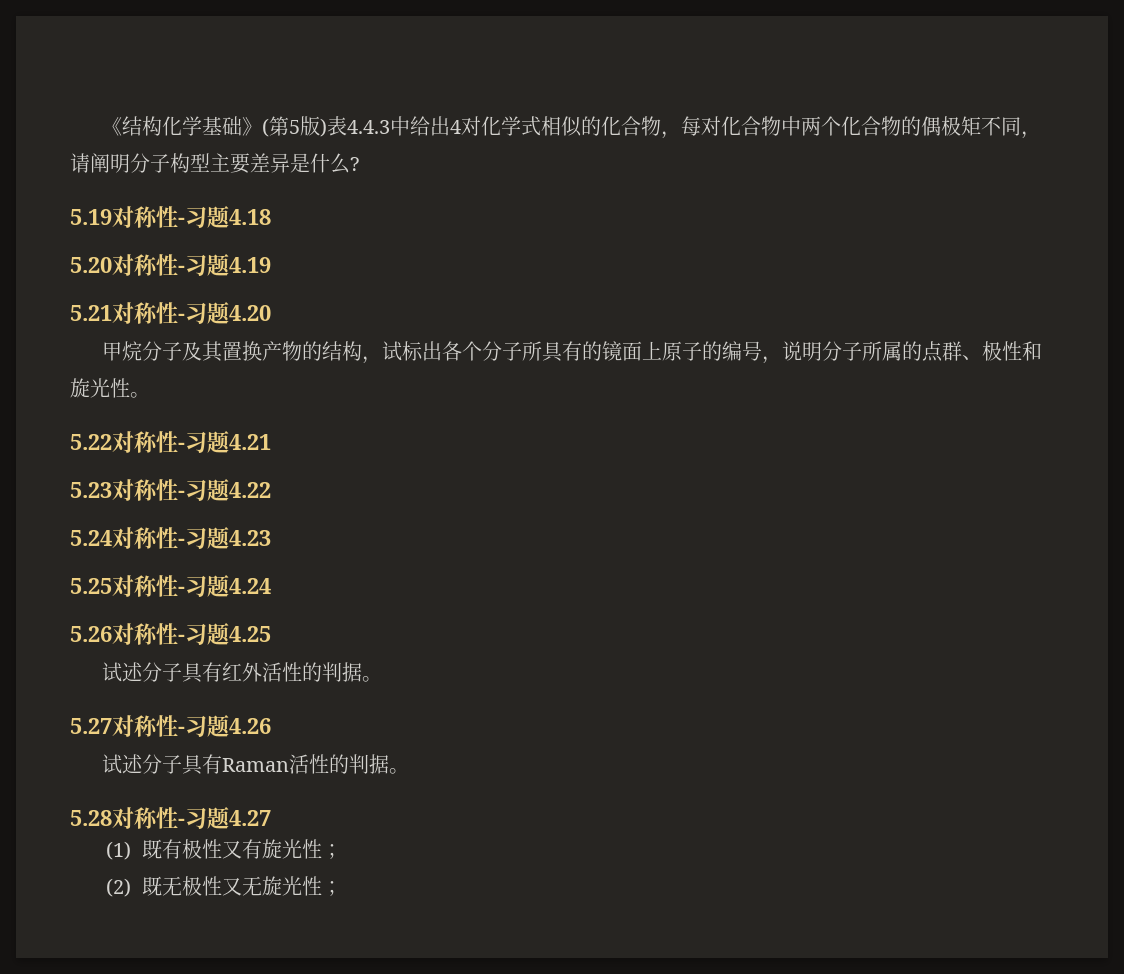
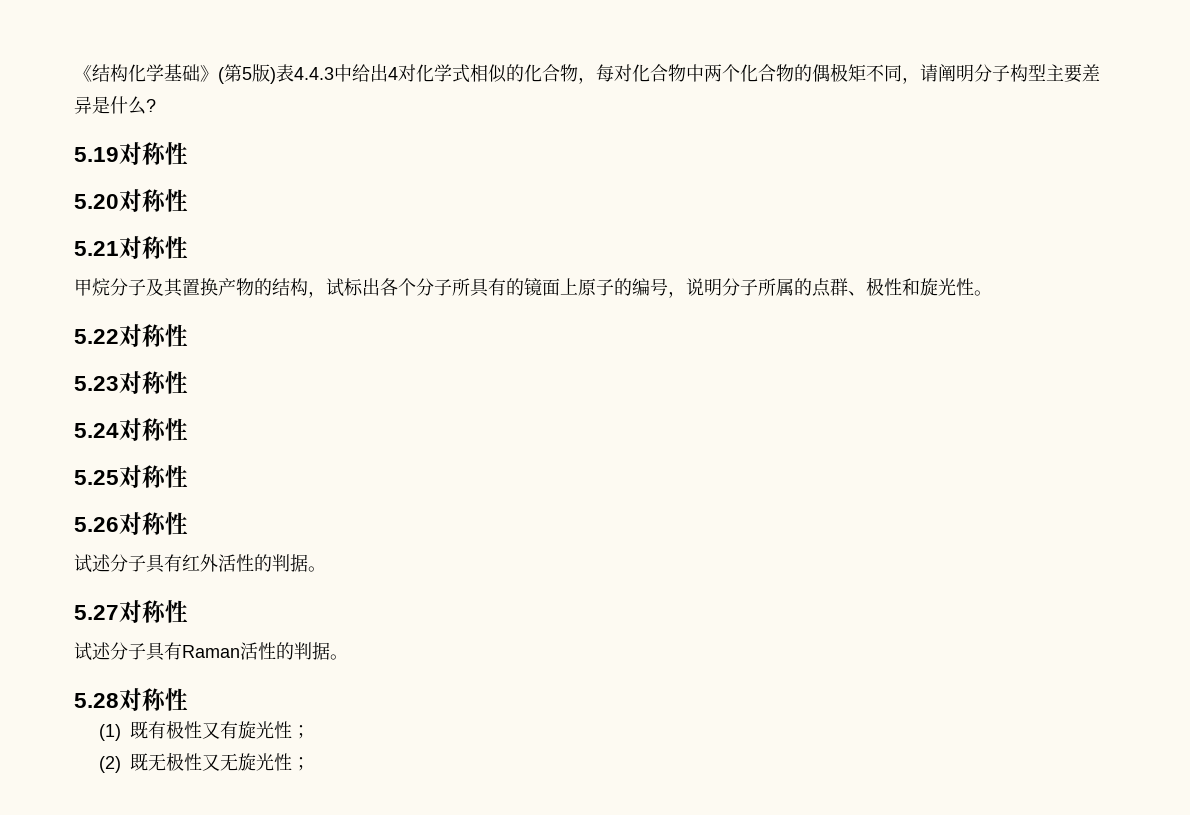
[178,205,271,228] -习题4.18 -> (188, 153) none
[178,253,271,276] -习题4.19 -> (188, 200) none
[178,301,271,324] -习题4.20 -> (188, 247) none
[178,430,271,453] -习题4.21 -> (188, 335) none
[178,478,271,501] -习题4.22 -> (188, 382) none
[178,526,271,549] -习题4.23 -> (188, 429) none
[178,574,271,597] -习题4.24 -> (188, 476) none
[178,622,271,645] -习题4.25 -> (188, 523) none
[178,714,271,737] -习题4.26 -> (188, 611) none
[178,806,271,829] -习题4.27 -> (188, 699) none

